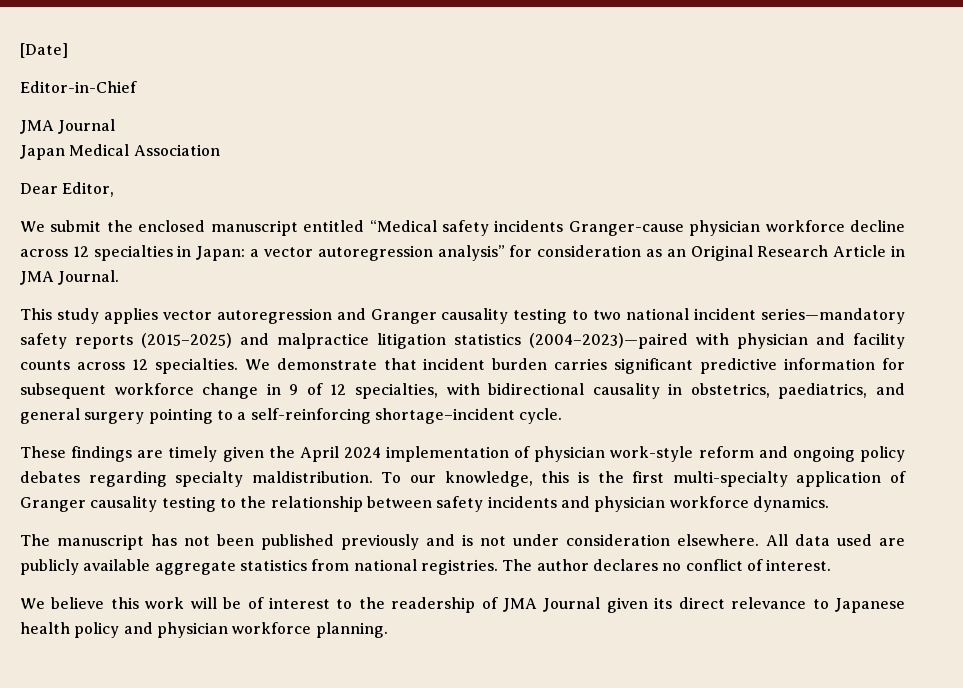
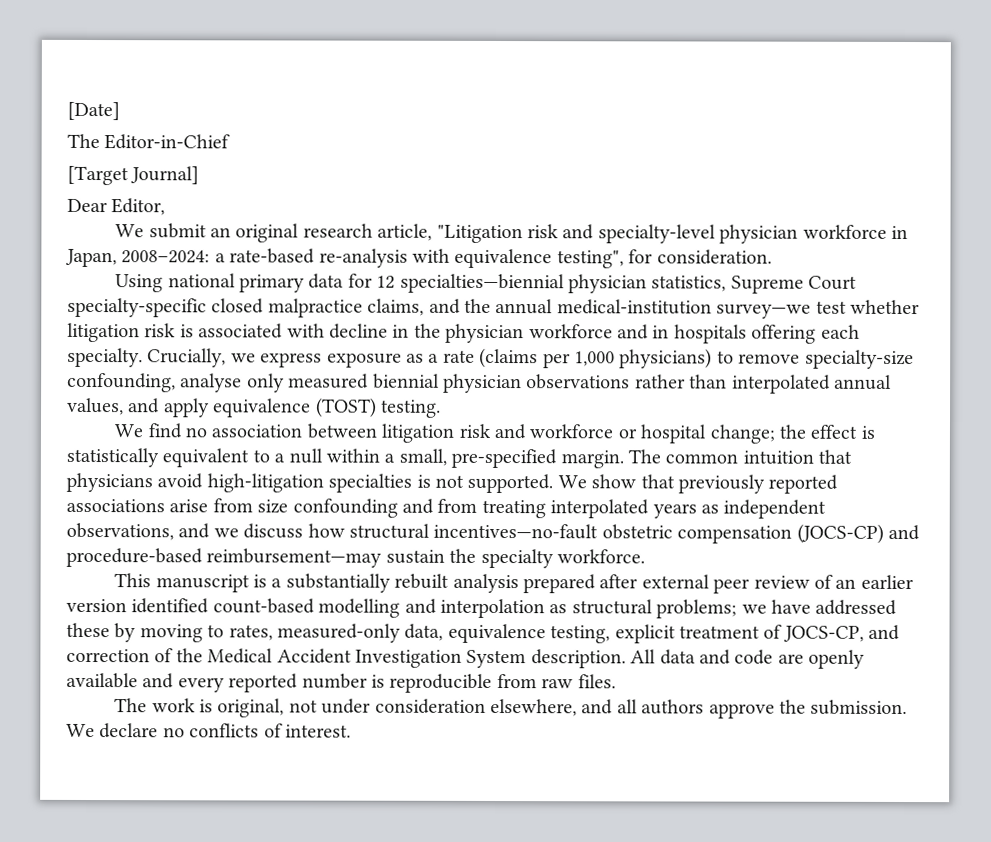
(68, 50) none -> [67,133,100,149] The
[20,119,116,134] [20,144,220,160] JMA Journal // Japan Medical Association -> [67,165,200,186] [Target Journal]
[106,220,905,236] [20,245,905,261] [20,270,120,285] [20,308,905,324] [20,333,905,349] [20,358,905,374] [20,383,905,399] [20,408,563,424] [20,446,905,462] [20,471,907,487] [20,496,829,512] [20,534,905,550] [20,559,832,575] [20,597,906,613] [20,622,388,638] the enclosed manuscript entitled “Medical safety incidents Granger-cause physician workforce decline across 12 specialties in Japan: a vector autoregression analysis” for consideration as an Original Research Article in JMA Journal. // This study applies vector autoregression and Granger causality testing to two national incident series—mandatory safety reports (2015–2025) and malpractice litigation statistics (2004–2023)—paired with physician and facility counts across 12 specialties. We demonstrate that incident burden carries significant predictive information for subsequent workforce change in 9 of 12 specialties, with bidirectional causality in obstetrics, paediatrics, and general surgery pointing to a self-reinforcing shortage–incident cycle. // These findings are timely given the April 2024 implementation of physician work-style reform and ongoing policy debates regarding specialty maldistribution. To our knowledge, this is the first multi-specialty application of Granger causality testing to the relationship between safety incidents and physician workforce dynamics. // The manuscript has not been published previously and is not under consideration elsewhere. All data used are publicly available aggregate statistics from national registries. The author declares no conflict of interest. // We believe this work will be of interest to the readership of JMA Journal given its direct relevance to Japanese health policy and physician workforce planning. -> [210,223,909,244] [65,248,772,269] [115,273,858,294] [67,297,920,319] [67,322,860,344] [67,347,914,370] [67,372,892,394] [67,397,441,418] [114,423,875,444] [66,447,853,469] [66,472,839,494] [66,498,827,519] [66,522,920,544] [66,547,645,569] [114,573,914,594] [66,598,898,619] [66,622,901,644] [66,648,866,669] [66,672,616,693] [114,698,908,719] [66,723,351,739] an original research article, "Litigation risk and specialty-level physician workforce in Japan, 2008–2024: a rate-based re-analysis with equivalence testing", for consideration. // Using national primary data for 12 specialties—biennial physician statistics, Supreme Court specialty-specific closed malpractice claims, and the annual medical-institution survey—we test whether litigation risk is associated with decline in the physician workforce and in hospitals offering each specialty. Crucially, we express exposure as a rate (claims per 1,000 physicians) to remove specialty-size confounding, analyse only measured biennial physician observations rather than interpolated annual values, and apply equivalence (TOST) testing. // We find no association between litigation risk and workforce or hospital change; the effect is statistically equivalent to a null within a small, pre-specified margin. The common intuition that physicians avoid high-litigation specialties is not supported. We show that previously reported associations arise from size confounding and from treating interpolated years as independent observations, and we discuss how structural incentives—no-fault obstetric compensation (JOCS-CP) and procedure-based reimbursement—may sustain the specialty workforce. // This manuscript is a substantially rebuilt analysis prepared after external peer review of an earlier version identified count-based modelling and interpolation as structural problems; we have addressed these by moving to rates, measured-only data, equivalence testing, explicit treatment of JOCS-CP, and correction of the Medical Accident Investigation System description. All data and code are openly available and every reported number is reproducible from raw files. // The work is original, not under consideration elsewhere, and all authors approve the submission. We declare no conflicts of interest.

